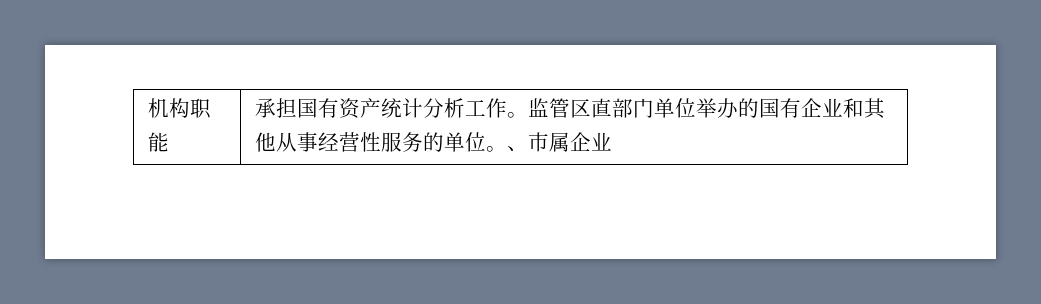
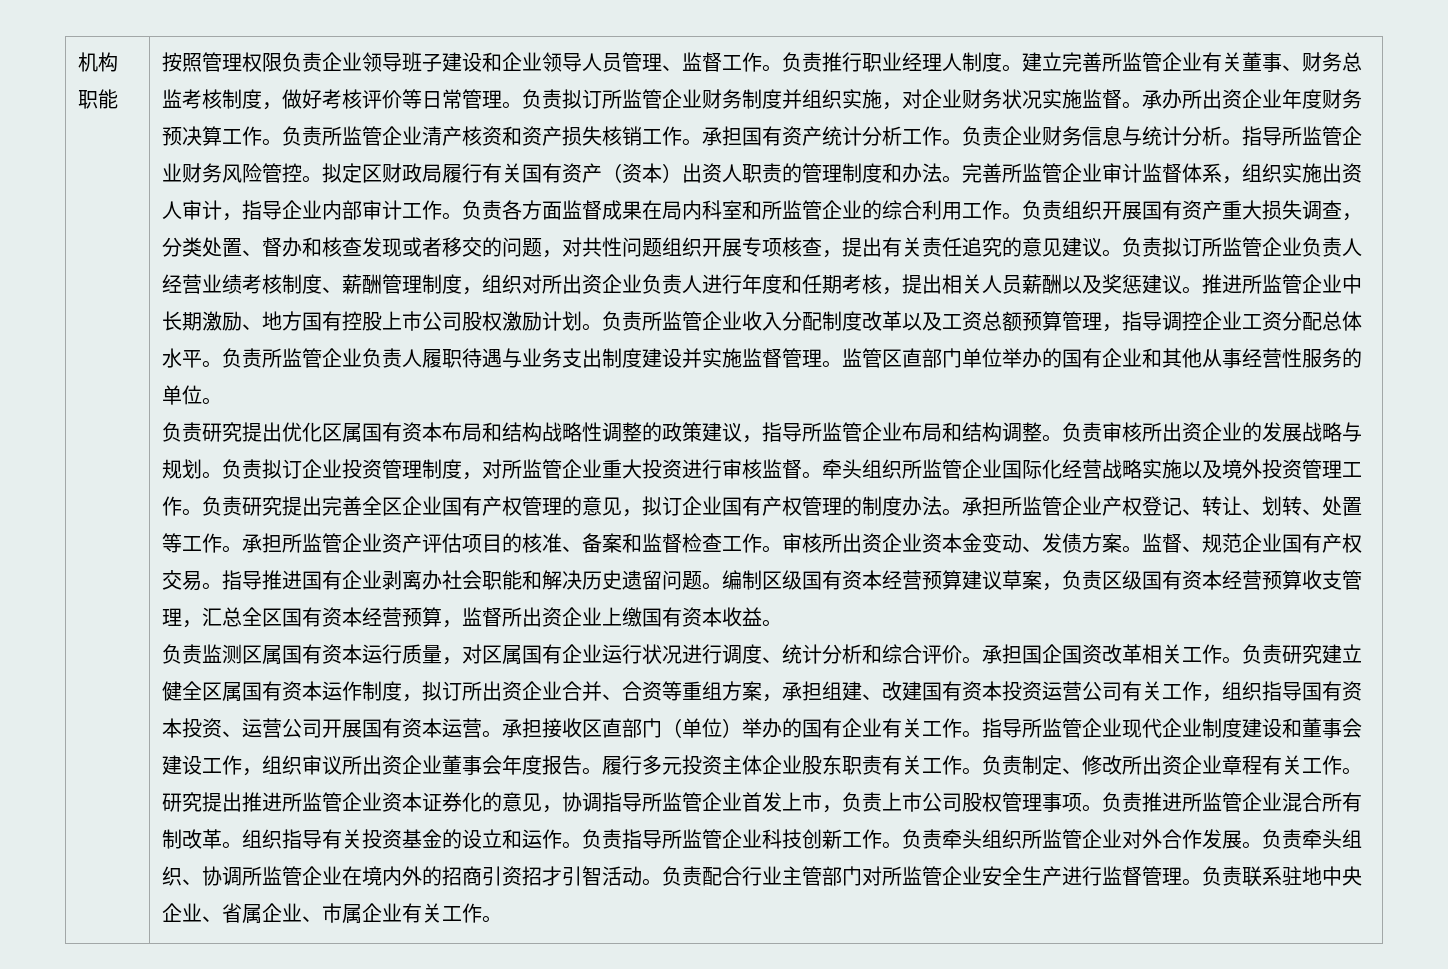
(170, 142) none -> [162,52,1363,72] [162,89,1363,110] [162,126,703,146] 按照管理权限负责企业领导班子建设和企业领导人员管理、监督工作。负责推行职业经理人制度。建立完善所监管企业有关董事、财务总监考核制度，做好考核评价等日常管理。负责拟订所监管企业财务制度并组织实施，对企业财务状况实施监督。承办所出资企业年度财务预决算工作。负责所监管企业清产核资和资产损失核销工作。
(529, 115) none -> [962,126,1363,146] [162,163,1363,184] [162,200,1363,221] [162,237,1363,258] [162,274,1363,295] [162,311,1363,332] [162,348,843,368] 负责企业财务信息与统计分析。指导所监管企业财务风险管控。拟定区财政局履行有关国有资产（资本）出资人职责的管理制度和办法。完善所监管企业审计监督体系，组织实施出资人审计，指导企业内部审计工作。负责各方面监督成果在局内科室和所监管企业的综合利用工作。负责组织开展国有资产重大损失调查，分类处置、督办和核查发现或者移交的问题，对共性问题组织开展专项核查，提出有关责任追究的意见建议。负责拟订所监管企业负责人经营业绩考核制度、薪酬管理制度，组织对所出资企业负责人进行年度和任期考核，提出相关人员薪酬以及奖惩建议。推进所监管企业中长期激励、地方国有控股上市公司股权激励计划。负责所监管企业收入分配制度改革以及工资总额预算管理，指导调控企业工资分配总体水平。负责所监管企业负责人履职待遇与业务支出制度建设并实施监督管理。
[507,132,613,152] 、市属企业 -> [162,422,1363,443] [162,459,1363,480] [162,496,1363,517] [162,533,1363,553] [162,570,1363,591] [162,607,783,628] [162,644,1363,665] [162,681,1363,702] [162,718,1363,738] [162,755,1363,776] [162,792,1363,813] [162,829,1363,849] [162,866,1363,887] [162,903,503,924] // 负责研究提出优化区属国有资本布局和结构战略性调整的政策建议，指导所监管企业布局和结构调整。负责审核所出资企业的发展战略与规划。负责拟订企业投资管理制度，对所监管企业重大投资进行审核监督。牵头组织所监管企业国际化经营战略实施以及境外投资管理工作。负责研究提出完善全区企业国有产权管理的意见，拟订企业国有产权管理的制度办法。承担所监管企业产权登记、转让、划转、处置等工作。承担所监管企业资产评估项目的核准、备案和监督检查工作。审核所出资企业资本金变动、发债方案。监督、规范企业国有产权交易。指导推进国有企业剥离办社会职能和解决历史遗留问题。编制区级国有资本经营预算建议草案，负责区级国有资本经营预算收支管理，汇总全区国有资本经营预算，监督所出资企业上缴国有资本收益。 // 负责监测区属国有资本运行质量，对区属国有企业运行状况进行调度、统计分析和综合评价。承担国企国资改革相关工作。负责研究建立健全区属国有资本运作制度，拟订所出资企业合并、合资等重组方案，承担组建、改建国有资本投资运营公司有关工作，组织指导国有资本投资、运营公司开展国有资本运营。承担接收区直部门（单位）举办的国有企业有关工作。指导所监管企业现代企业制度建设和董事会建设工作，组织审议所出资企业董事会年度报告。履行多元投资主体企业股东职责有关工作。负责制定、修改所出资企业章程有关工作。研究提出推进所监管企业资本证券化的意见，协调指导所监管企业首发上市，负责上市公司股权管理事项。负责推进所监管企业混合所有制改革。组织指导有关投资基金的设立和运作。负责指导所监管企业科技创新工作。负责牵头组织所监管企业对外合作发展。负责牵头组织、协调所监管企业在境内外的招商引资招才引智活动。负责配合行业主管部门对所监管企业安全生产进行监督管理。负责联系驻地中央企业、省属企业、市属企业有关工作。

